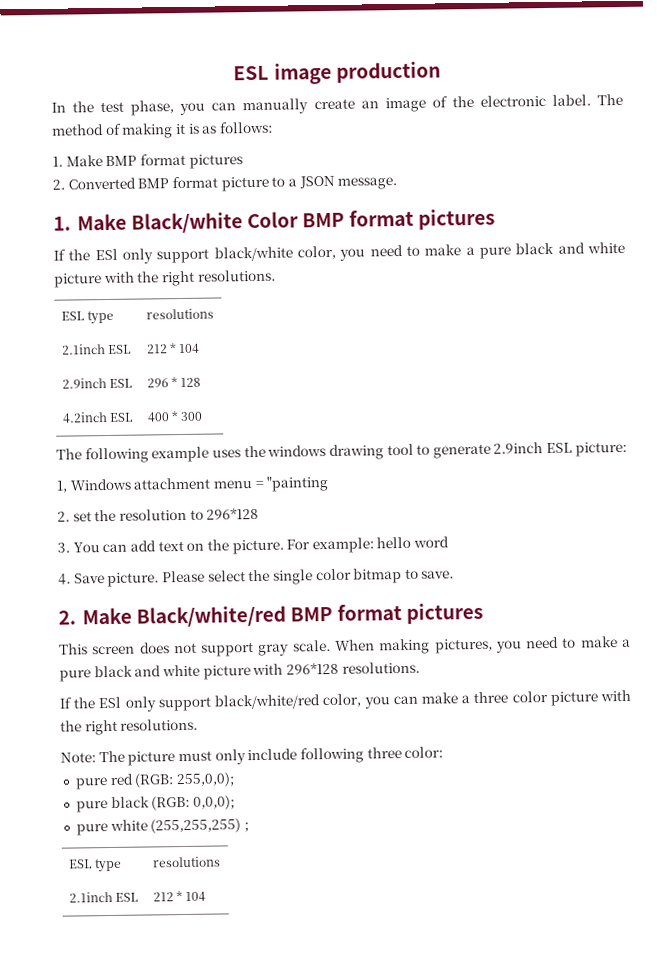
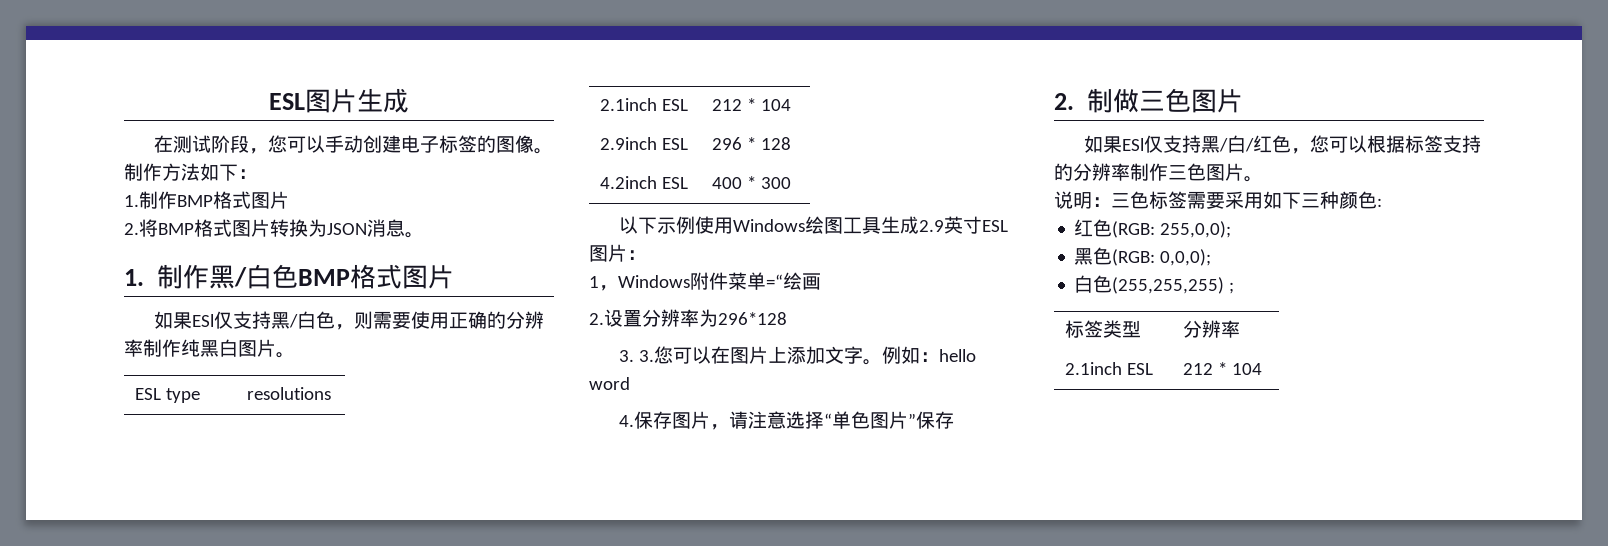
[233,61,441,85] [51,93,623,116] [52,121,273,139] [52,153,243,169] [52,175,398,192] [53,208,496,234] [53,241,625,264] [54,269,276,288] ESL image production // In the test phase, you can manually create an image of the electronic label. The method of making it is as follows: // 1. Make BMP format pictures // 2. Converted BMP format picture to a JSON message. // 1. Make Black/white Color BMP format pictures // If the ESl only support black/white color, you need to make a pure black and white picture with the right resolutions. -> [269,88,409,113] [153,135,553,154] [124,163,257,181] [124,191,289,209] [124,219,424,238] [124,264,455,289] [153,311,544,330] [124,339,295,358] ESL图片生成 // 在测试阶段，您可以手动创建电子标签的图像。制作方法如下： // 1.制作BMP格式图片 // 2.将BMP格式图片转换为JSON消息。 // 1.制作黑/白色BMP格式图片 // 如果ESl仅支持黑/白色，则需要使用正确的分辨率制作纯黑白图片。
[56,441,627,464] [56,475,330,493] [57,507,260,522] [57,536,450,555] [58,568,455,588] [58,602,484,628] [59,636,631,657] [59,661,420,682] [59,689,632,712] [60,718,199,736] [60,746,444,766] [74,773,134,790] The following example uses the windows drawing tool to generate 2.9inch ESL picture: // 1, Windows attachment menu = "painting // 2. set the resolution to 296*128 // 3. You can add text on the picture. For example: hello word // 4. Save picture. Please select the single color bitmap to save. // 2. Make Black/white/red BMP format pictures // This screen does not support gray scale. When making pictures, you need to make a pure black and white picture with 296*128 resolutions. // If the ESl only support black/white/red color, you can make a three color picture with the right resolutions. // Note: The picture must only include following three color: // pure red -> [618,216,1008,234] [589,244,646,262] [589,272,821,291] [589,309,787,327] [618,346,976,365] [589,377,630,390] [618,411,954,430] [1054,88,1244,113] [1083,135,1481,154] [1054,163,1263,182] [1054,191,1382,209] [1074,219,1113,237] 以下示例使用Windows绘图工具生成2.9英寸ESL图片： // 1，Windows附件菜单=“绘画 // 2.设置分辨率为296*128 // 3. 3.您可以在图片上添加文字。例如：hello word // 4.保存图片，请注意选择“单色图片”保存 // 2.制做三色图片 // 如果ESl仅支持黑/白/红色，您可以根据标签支持的分辨率制作三色图片。 // 说明：三色标签需要采用如下三种颜色: // 红色
[75,796,150,813] pure black -> [1074,247,1113,265] 黑色
[75,819,148,836] pure white -> [1074,275,1113,293] 白色
[68,858,122,873] [151,856,221,868] ESL type | resolutions -> [1065,320,1142,338] [1183,320,1241,338] 标签类型 | 分辨率

